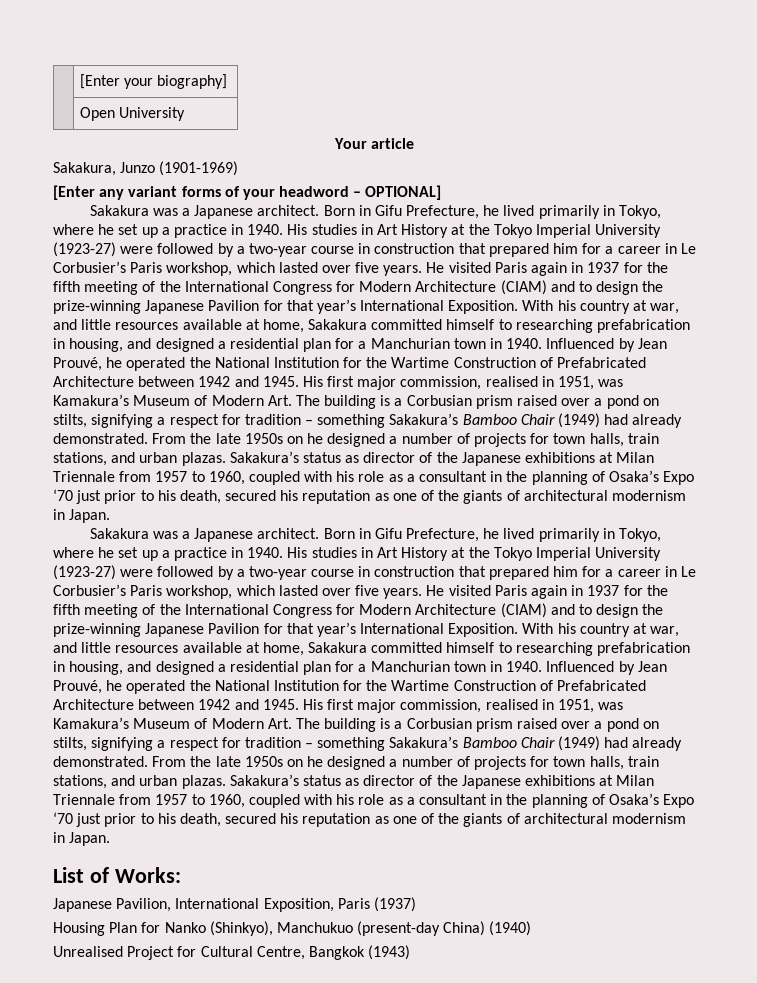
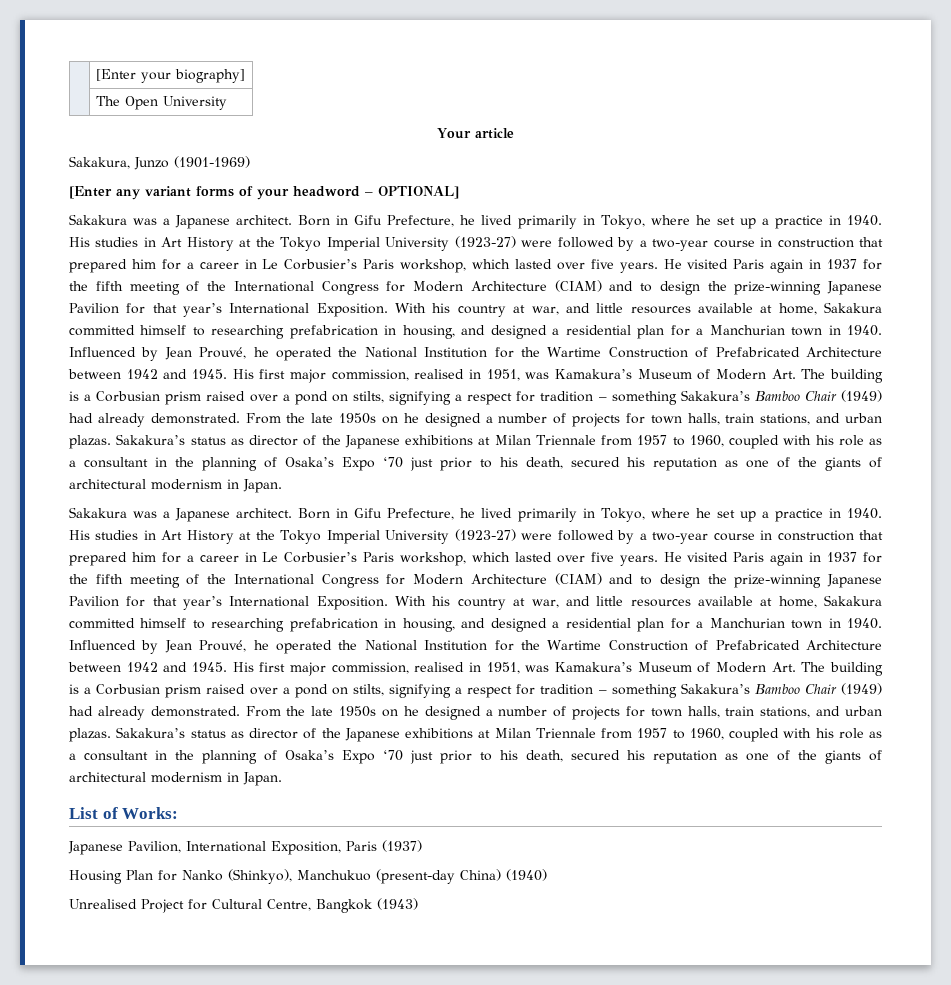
(227, 81) none -> [95,96,120,106] The

